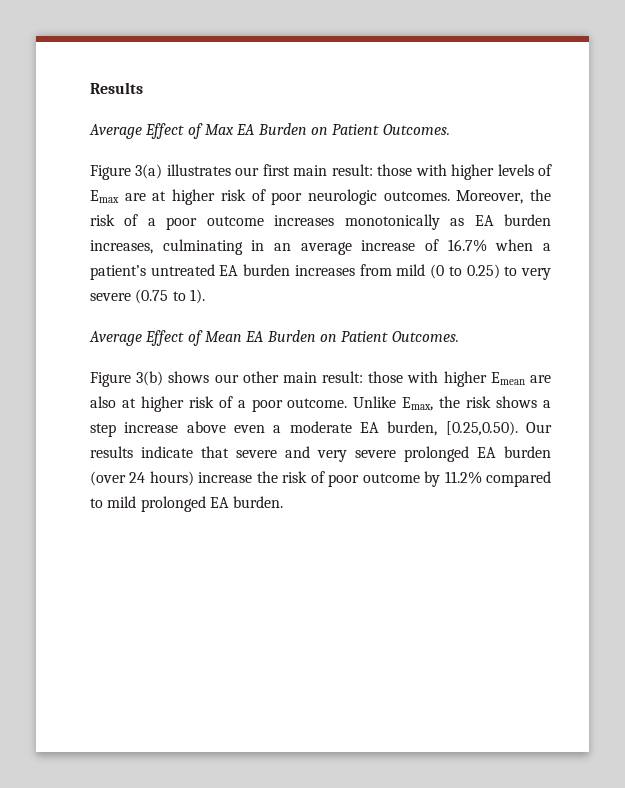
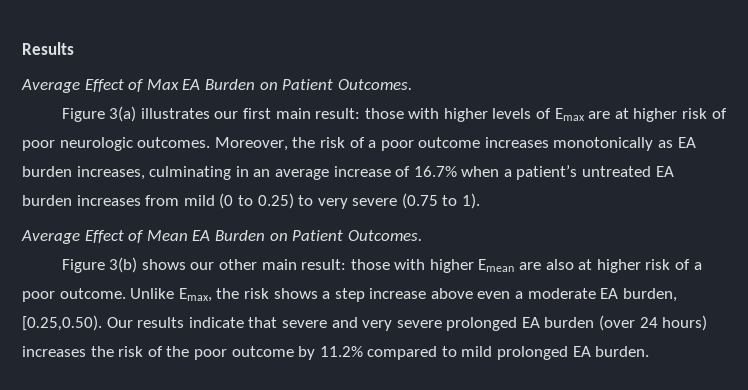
[198,471,325,483] increase the risk of -> [22,346,190,357] increases the risk of the

